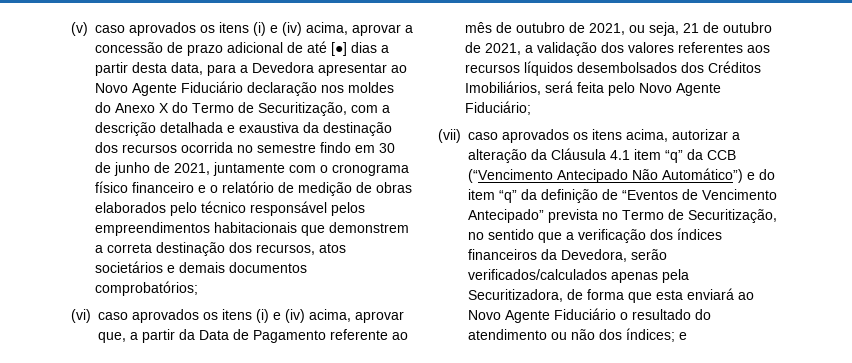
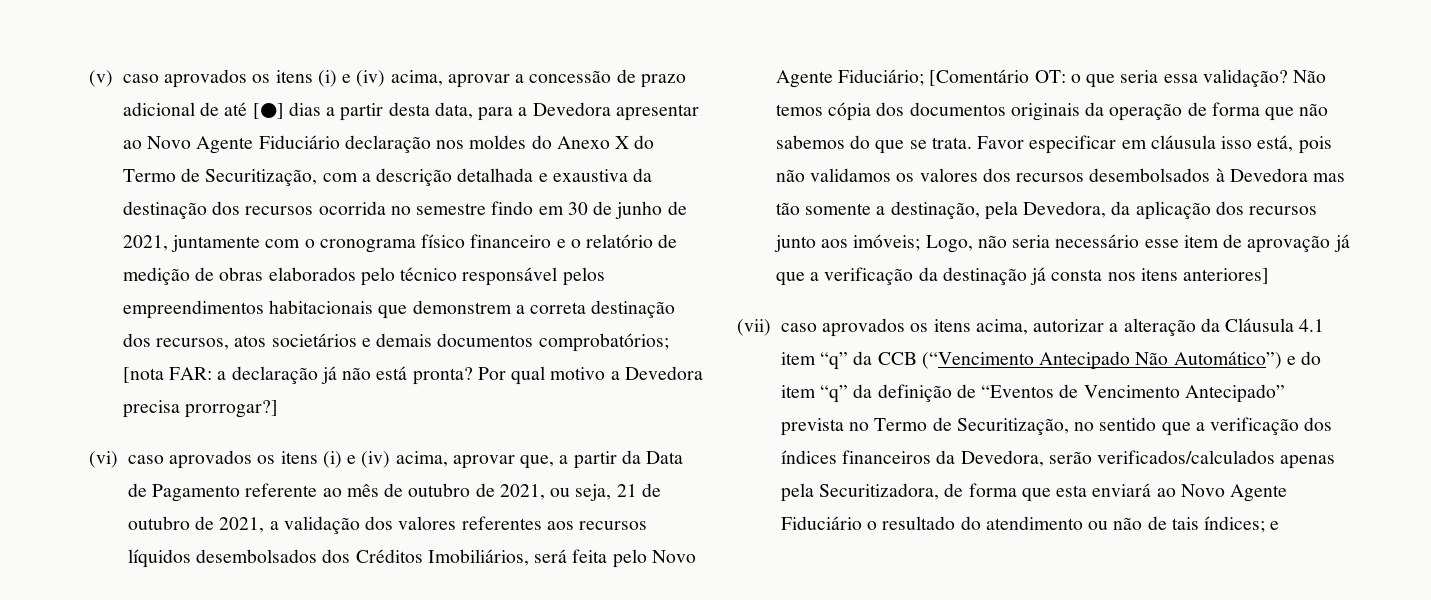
(199, 288) none -> [122,366,703,385] [122,400,279,418] [nota FAR: a declaração já não está pronta? Por qual motivo a Devedora precisa prorrogar?]
(531, 108) none -> [929,69,1327,88] [775,102,1329,121] [775,135,1332,154] [775,168,1346,182] [775,201,1318,220] [773,234,1350,253] [775,267,1270,286] [Comentário OT: o que seria essa validação? Não temos cópia dos documentos originais da operação de forma que não sabemos do que se trata. Favor especificar em cláusula isso está, pois não validamos os valores dos recursos desembolsados à Devedora mas tão somente a destinação, pela Devedora, da aplicação dos recursos junto aos imóveis; Logo, não seria necessário esse item de aprovação já que a verificação da destinação já consta nos itens anteriores]
[599,329,622,340] dos -> [1147,516,1199,530] de tais

